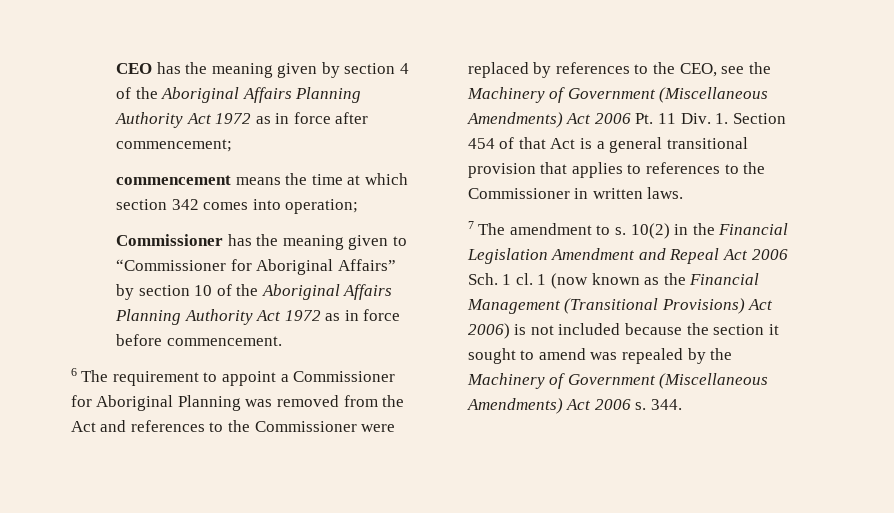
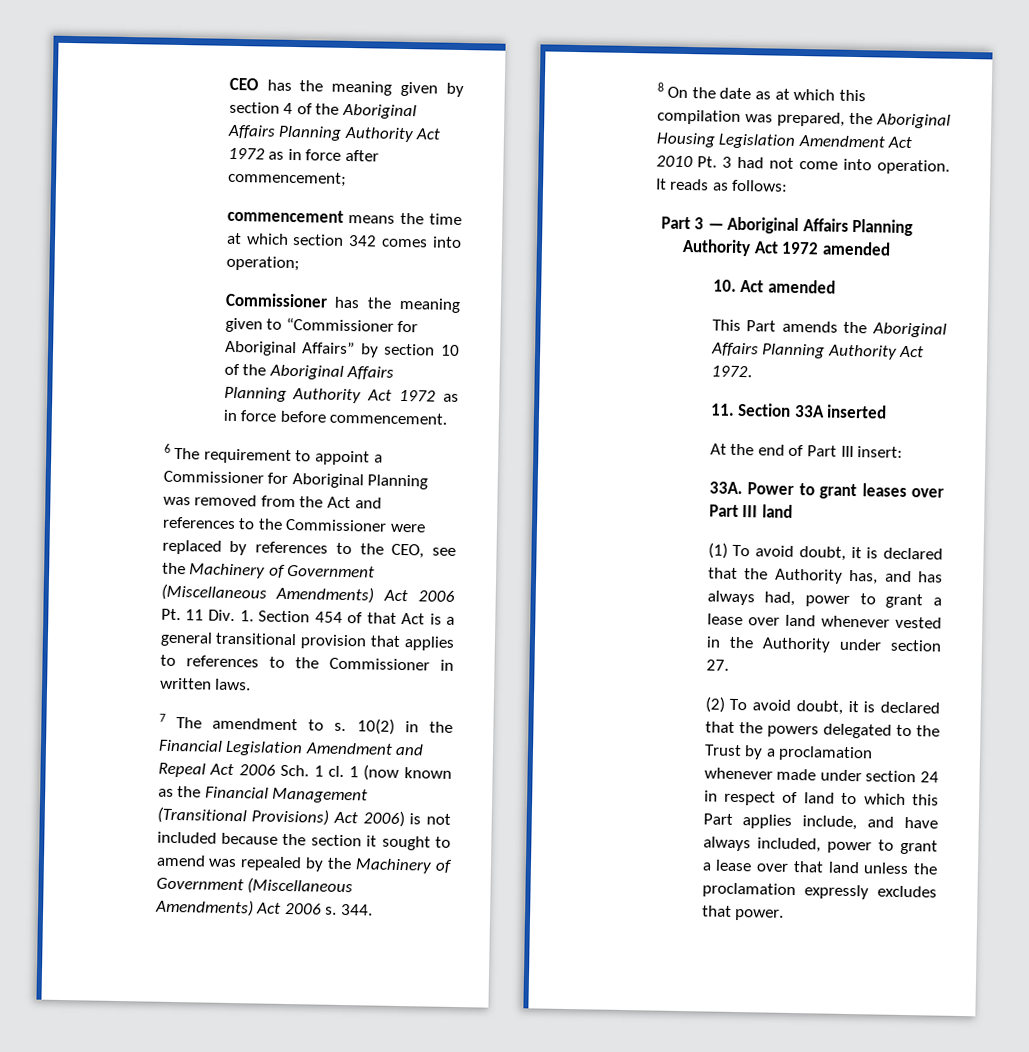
(683, 404) none -> [656,82,866,102] [656,109,951,129] [655,132,913,149] [655,155,950,175] [655,178,789,192] [660,216,914,237] [682,238,891,257] [712,279,836,294] [711,319,947,338] [710,342,925,360] [710,365,752,378] [709,402,888,419] [709,443,904,458] [708,481,944,500] [708,504,793,518] [707,542,943,561] [707,567,943,585] [706,590,942,609] [706,613,942,629] [705,636,942,653] [705,659,729,671] [704,696,940,715] [704,721,940,739] [703,744,874,762] [703,767,939,783] [703,790,939,806] [702,813,938,831] [702,836,938,855] [701,859,938,875] [701,882,937,900] [701,905,785,921] // 8 On the date as at which this compilation was prepared, the Aboriginal Housing Legislation Amendment Act 2010 Pt. 3 had not come into operation. It reads as follows: // Part 3 — Aboriginal Affairs Planning Authority Act 1972 amended // 10. Act amended // This Part amends the Aboriginal Affairs Planning Authority Act 1972. // 11. Section 33A inserted // At the end of Part III insert: // 33A. Power to grant leases over Part III land // (1) To avoid doubt, it is declared that the Authority has, and has always had, power to grant a lease over land whenever vested in the Authority under section 27. // (2) To avoid doubt, it is declared that the powers delegated to the Trust by a proclamation whenever made under section 24 in respect of land to which this Part applies include, and have always included, power to grant a lease over that land unless the proclamation expressly excludes that power.

